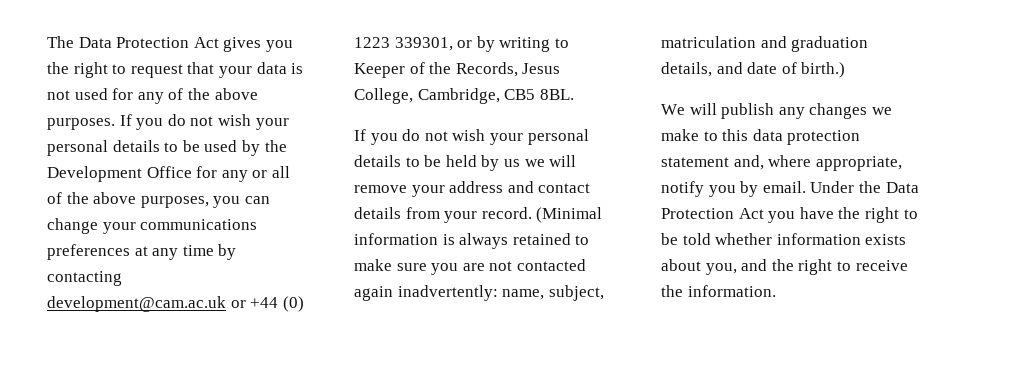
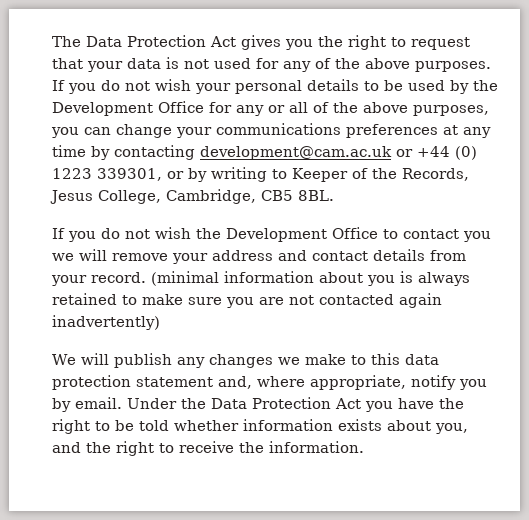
[489,129,589,145] [354,155,520,171] your personal details to be held by us -> [196,227,491,242] the Development Office to contact you
[536,207,603,223] [354,233,438,245] (Minimal information -> [151,271,395,286] (minimal information about you
[397,285,604,301] [661,36,869,52] [661,62,846,78] inadvertently: name, subject, matriculation and graduation details, and date of birth.) -> [52,315,160,330] inadvertently)

